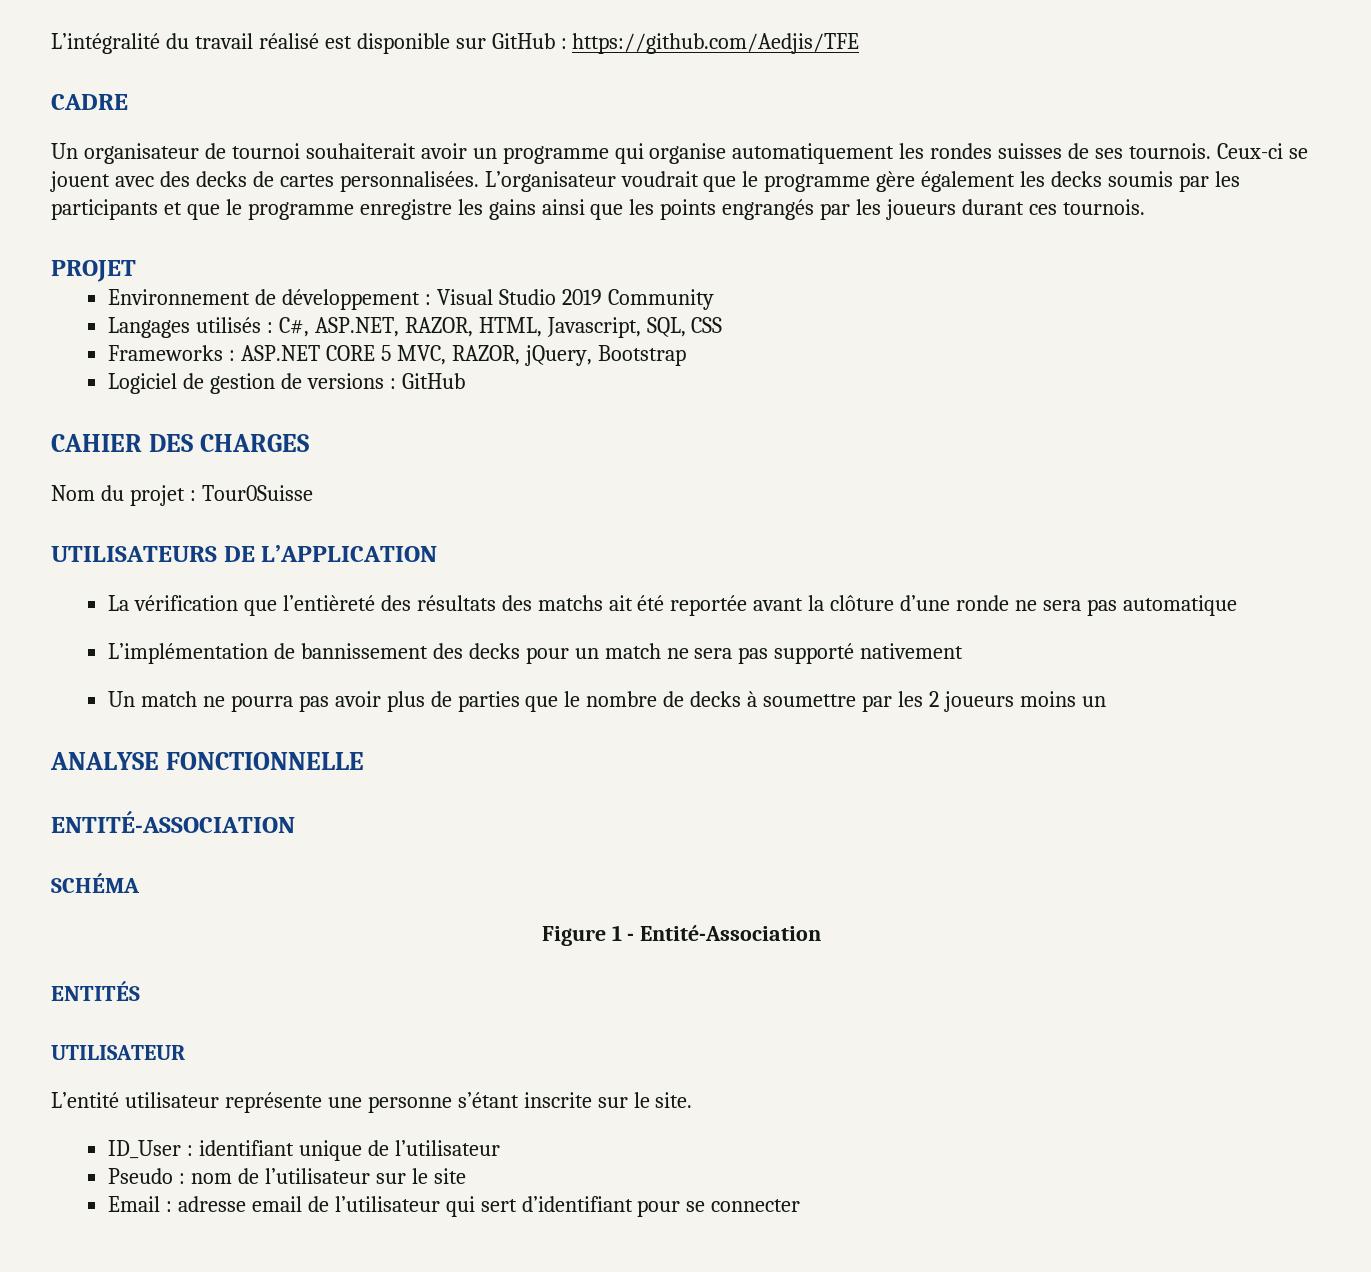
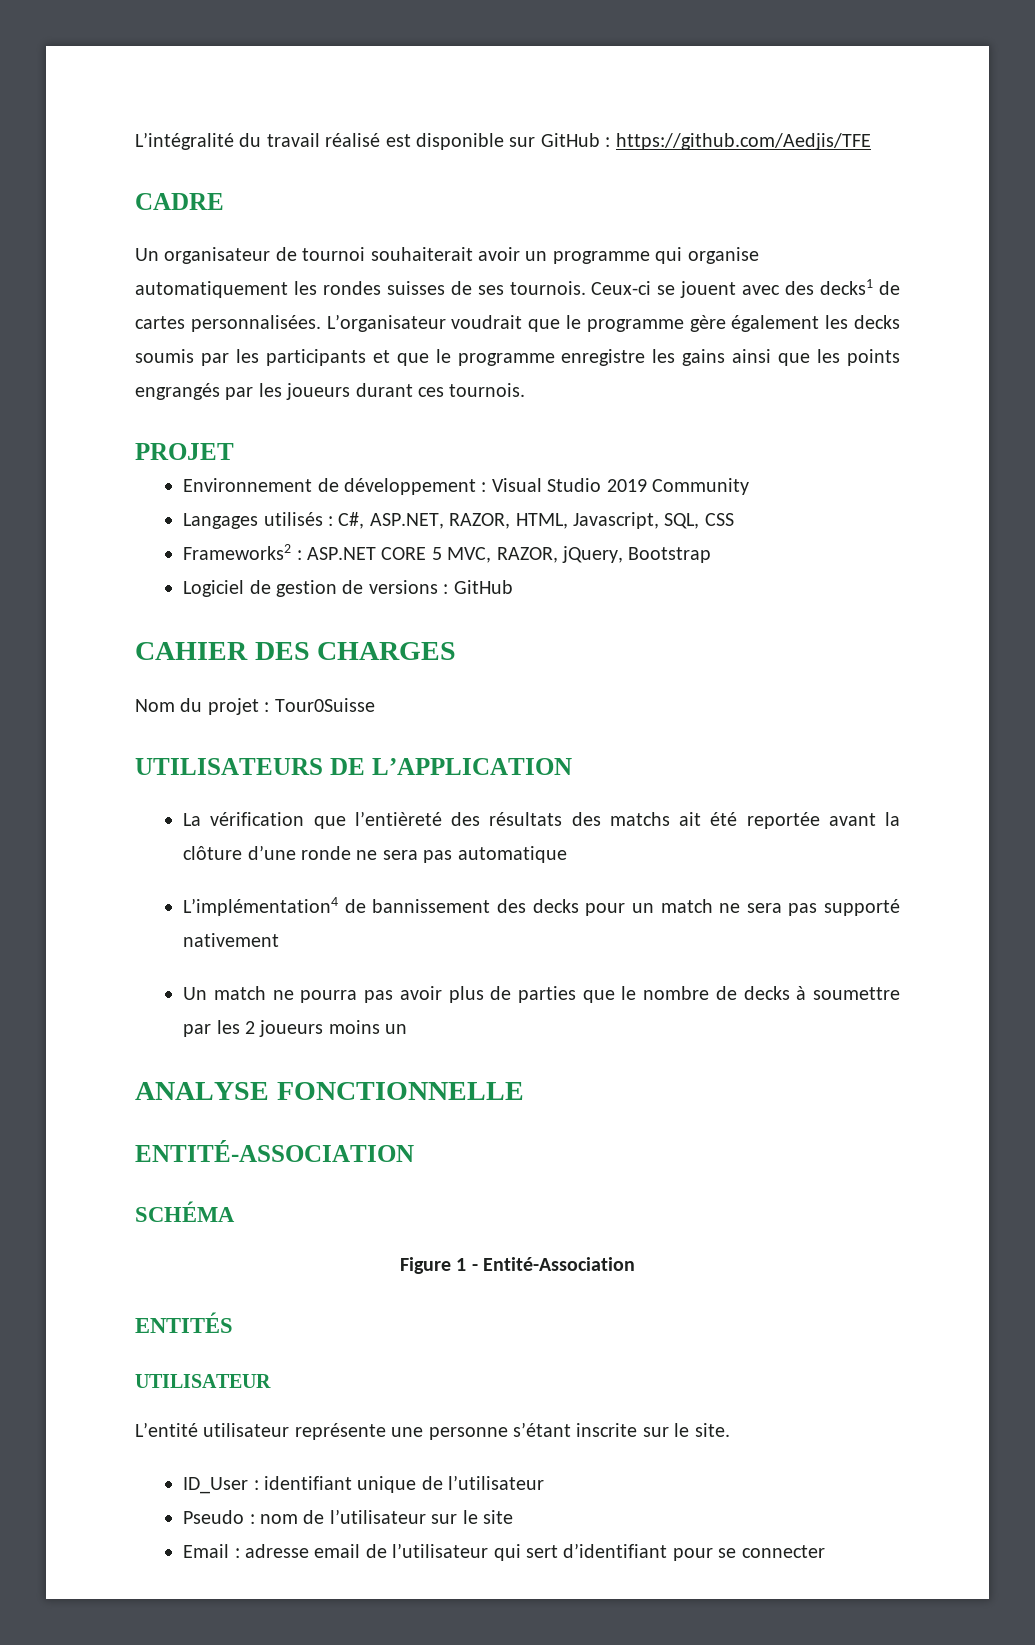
[195,171,247,187] decks -> [820,279,874,295] decks1
[108,345,224,361] Frameworks -> [183,544,292,560] Frameworks2
[108,643,269,664] L’implémentation -> [183,897,339,916] L’implémentation4

